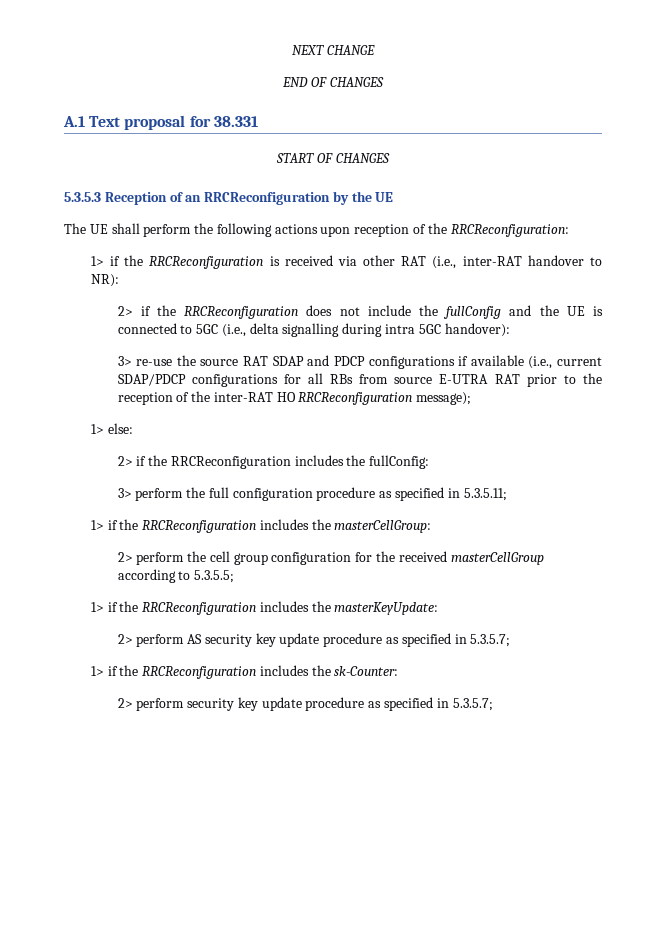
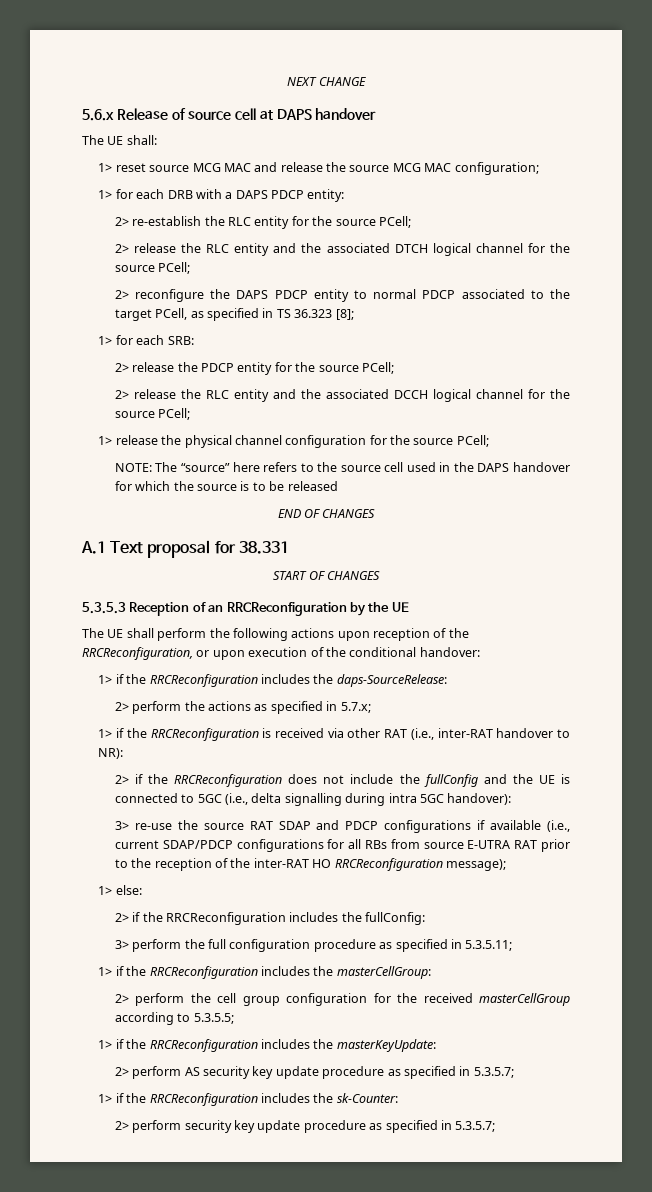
(375, 50) none -> [82,108,377,121] [82,135,157,145] [98,162,539,175] [98,189,345,202] [114,216,411,229] [114,243,570,256] [114,262,191,274] [114,289,570,302] [114,308,354,321] [98,335,194,345] [114,362,394,375] [114,389,570,402] [114,408,191,420] [98,435,489,448] [114,462,570,472] [114,481,338,491] // 5.6.x Release of source cell at DAPS handover // The UE shall: // 1> reset source MCG MAC and release the source MCG MAC configuration; // 1> for each DRB with a DAPS PDCP entity: // 2> re-establish the RLC entity for the source PCell; // 2> release the RLC entity and the associated DTCH logical channel for the source PCell; // 2> reconfigure the DAPS PDCP entity to normal PDCP associated to the target PCell, as specified in TS 36.323 [8]; // 1> for each SRB: // 2> release the PDCP entity for the source PCell; // 2> release the RLC entity and the associated DCCH logical channel for the source PCell; // 1> release the physical channel configuration for the source PCell; // NOTE: The “source” here refers to the source cell used in the DAPS handover for which the source is to be released
[450,224,569,237] RRCReconfiguration: -> [82,647,480,660] [98,674,447,687] [114,701,371,714] RRCReconfiguration, or upon execution of the conditional handover: // 1> if the RRCReconfiguration includes the daps-SourceRelease: // 2> perform the actions as specified in 5.7.x;

